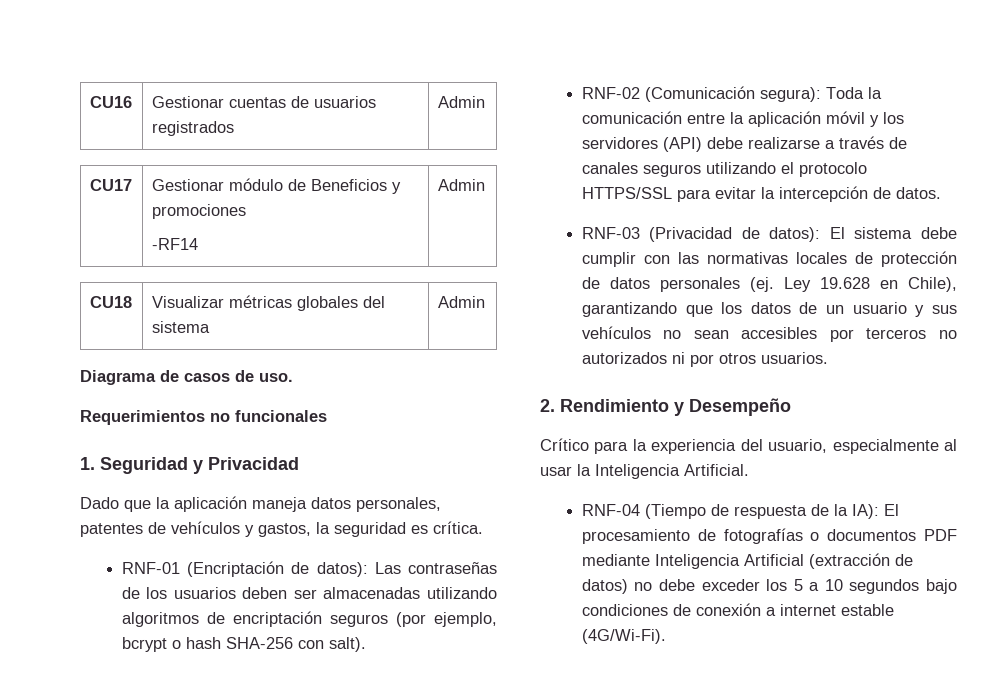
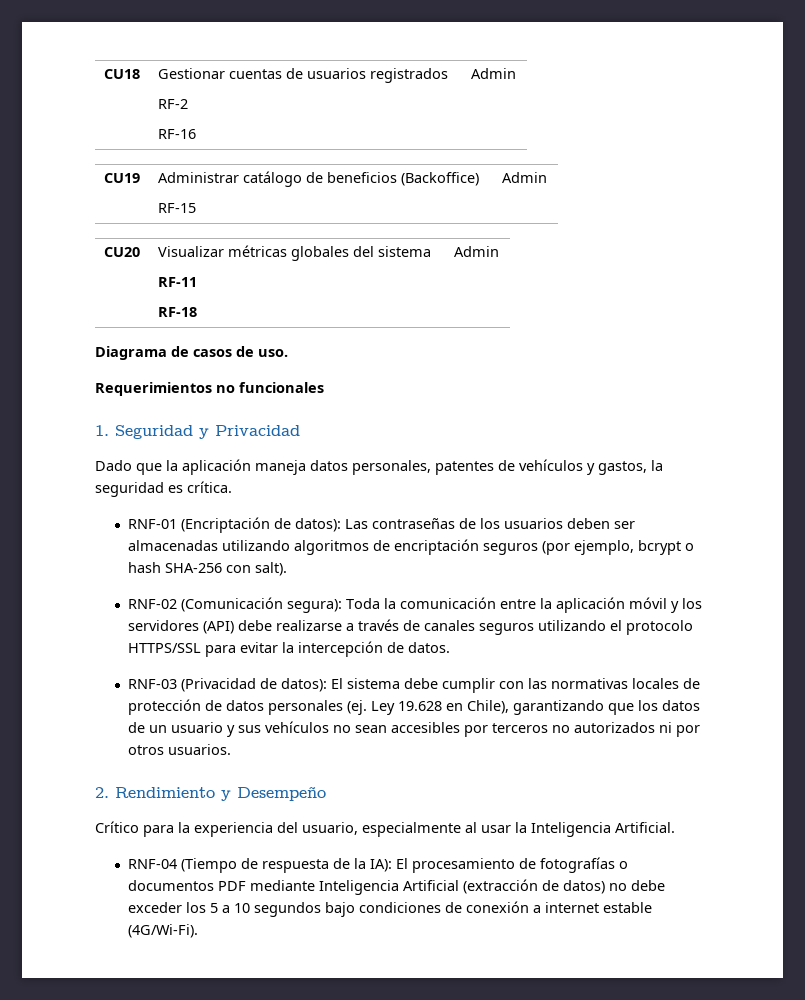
[89,96,132,108] CU16 -> [103,69,140,79] CU18
[437,96,485,108] [89,179,132,191] [151,178,401,194] [151,204,246,219] [151,238,198,250] [437,179,485,191] [89,296,132,308] | Admin // CU17 | Gestionar módulo de Beneficios y promociones // -RF14 | Admin // CU18 -> [157,99,188,109] [157,129,196,139] [470,68,516,79] [103,173,140,183] [157,171,479,187] [157,203,196,213] [501,172,547,183] [103,247,140,257] // RF-2 // RF-16 | Admin // CU19 | Administrar catálogo de beneficios (Backoffice) // RF-15 | Admin // CU20
(210, 327) none -> [157,277,197,287] [157,307,197,317] // RF-11 // RF-18

